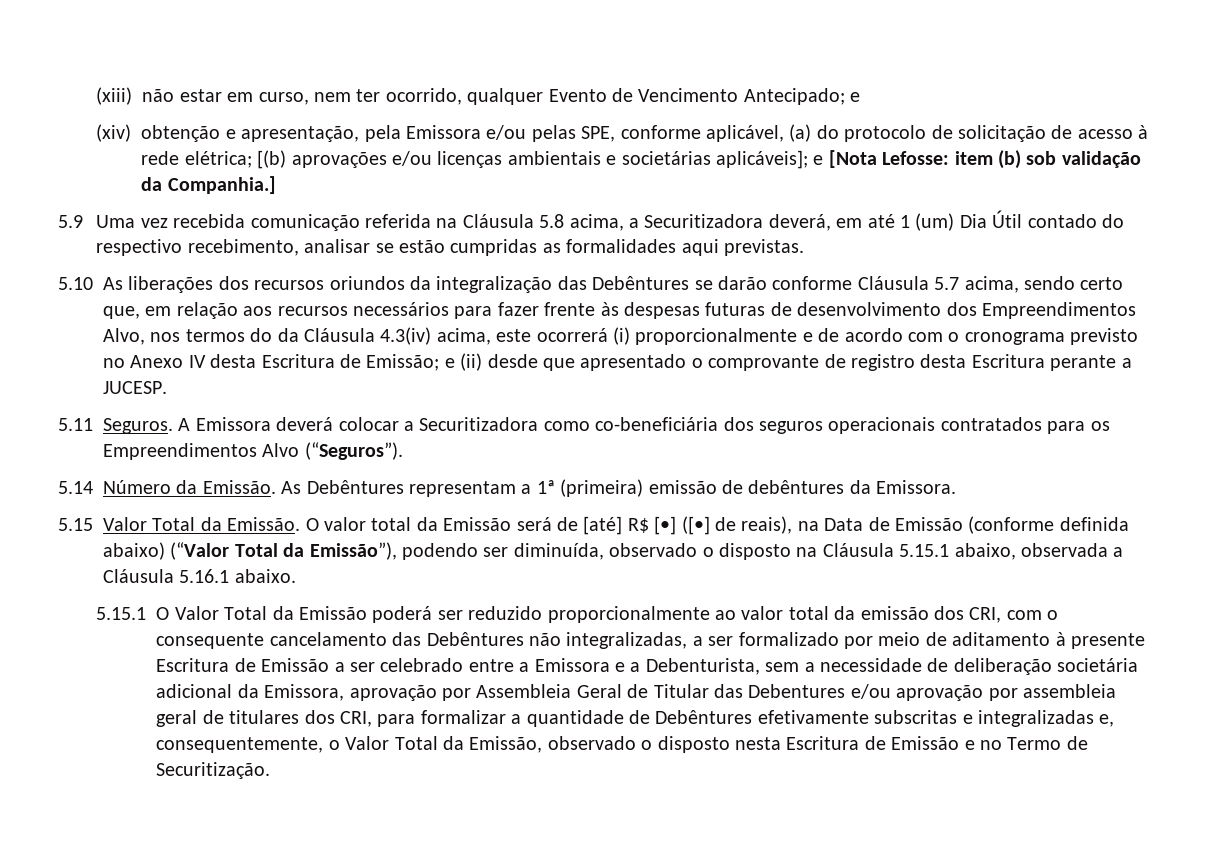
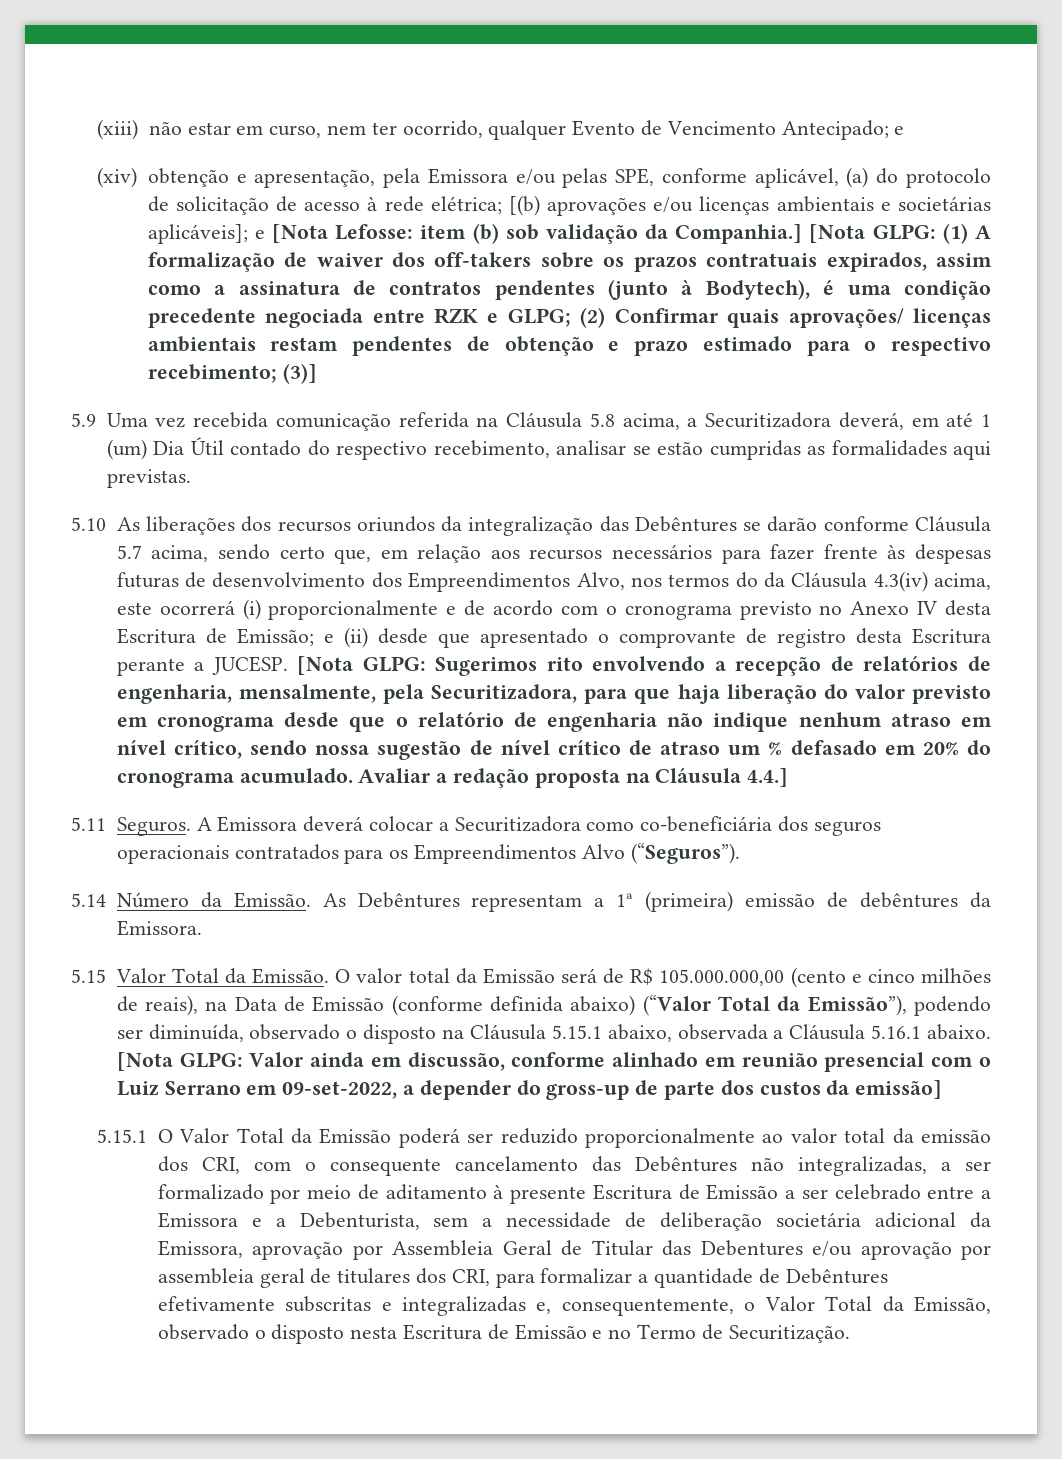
(276, 185) none -> [809,223,992,244] [147,252,992,272] [147,279,991,300] [147,307,991,328] [147,336,991,356] [147,363,317,384] [Nota GLPG: (1) A formalização de waiver dos off-takers sobre os prazos contratuais expirados, assim como a assinatura de contratos pendentes (junto à Bodytech), é uma condição precedente negociada entre RZK e GLPG; (2) Confirmar quais aprovações/ licenças ambientais restam pendentes de obtenção e prazo estimado para o respectivo recebimento; (3)]
(167, 387) none -> [297,656,992,676] [116,684,991,704] [116,712,992,732] [116,740,991,760] [116,768,789,788] [Nota GLPG: Sugerimos rito envolvendo a recepção de relatórios de engenharia, mensalmente, pela Securitizadora, para que haja liberação do valor previsto em cronograma desde que o relatório de engenharia não indique nenhum atraso em nível crítico, sendo nossa sugestão de nível crítico de atraso um % defasado em 20% do cronograma acumulado. Avaliar a redação proposta na Cláusula 4.4.]
[583,516,710,535] [até] R$ [•] ([•] -> [630,967,991,988] R$ 105.000.000,00 (cento e cinco milhões
(296, 576) none -> [116,1052,992,1072] [116,1080,943,1100] [Nota GLPG: Valor ainda em discussão, conforme alinhado em reunião presencial com o Luiz Serrano em 09-set-2022, a depender do gross-up de parte dos custos da emissão]

